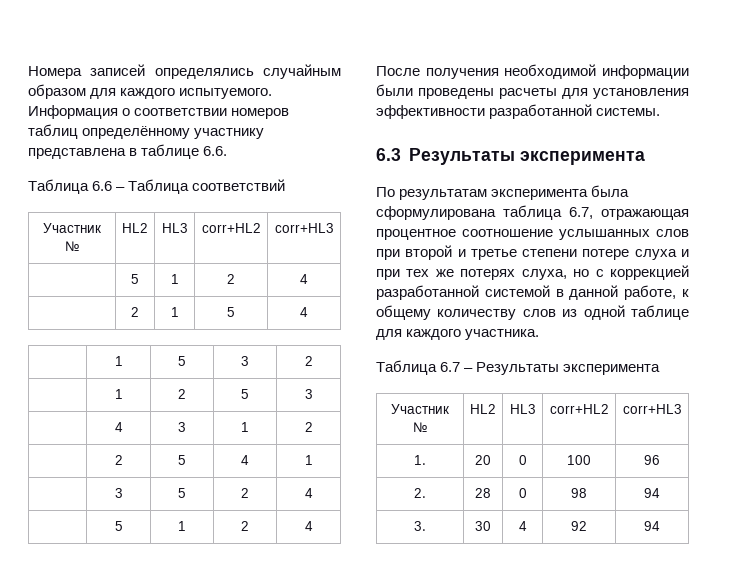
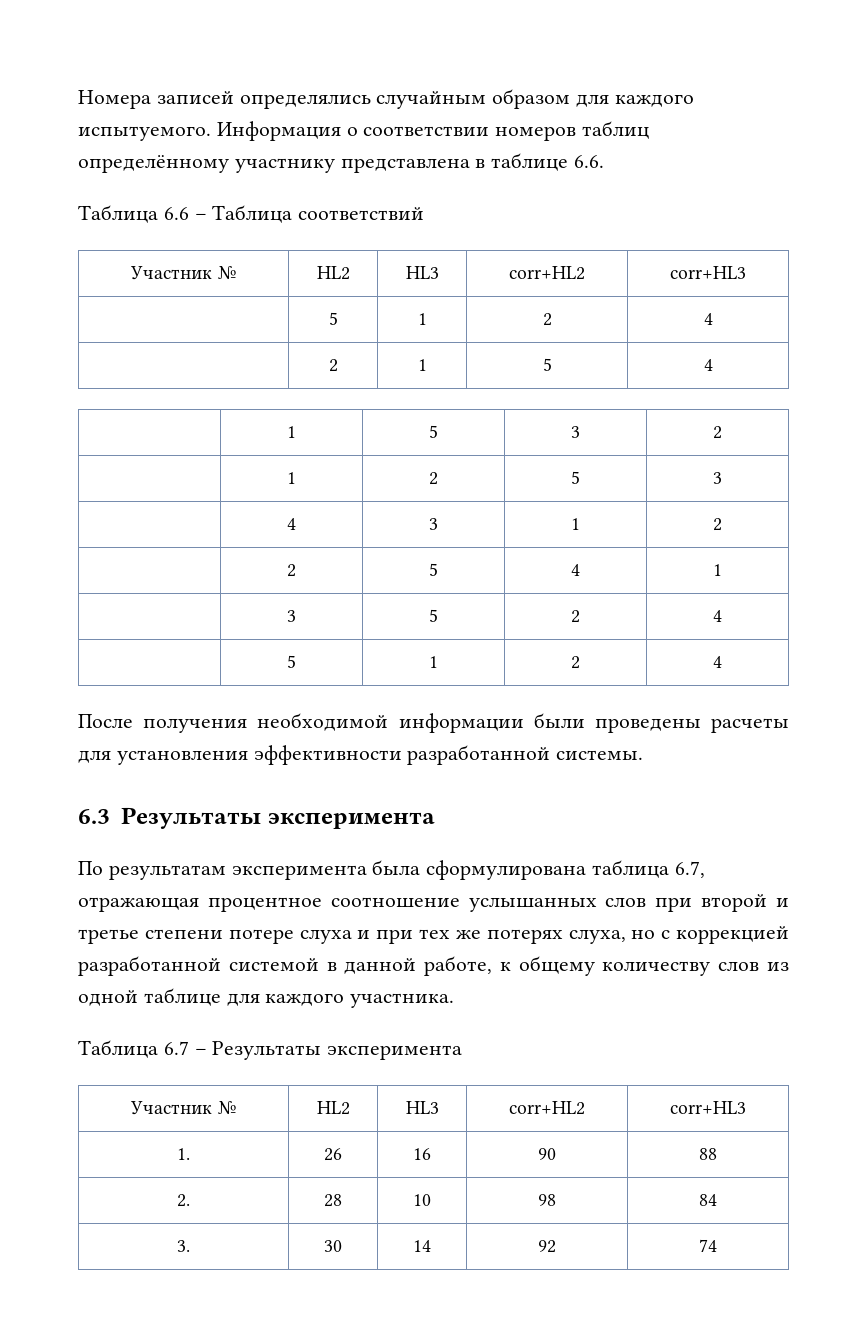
[475,455,491,465] [518,455,527,465] [567,455,591,465] [644,455,660,465] 20 | 0 | 100 | 96 -> [324,1148,342,1161] [413,1148,431,1160] [538,1148,556,1160] [699,1148,717,1160] 26 | 16 | 90 | 88
[518,488,527,498] 0 -> [413,1194,431,1206] 10
[644,488,660,498] 94 -> [699,1194,717,1206] 84
[518,521,527,531] 4 -> [413,1240,431,1252] 14
[644,521,660,531] 94 -> [699,1239,717,1252] 74

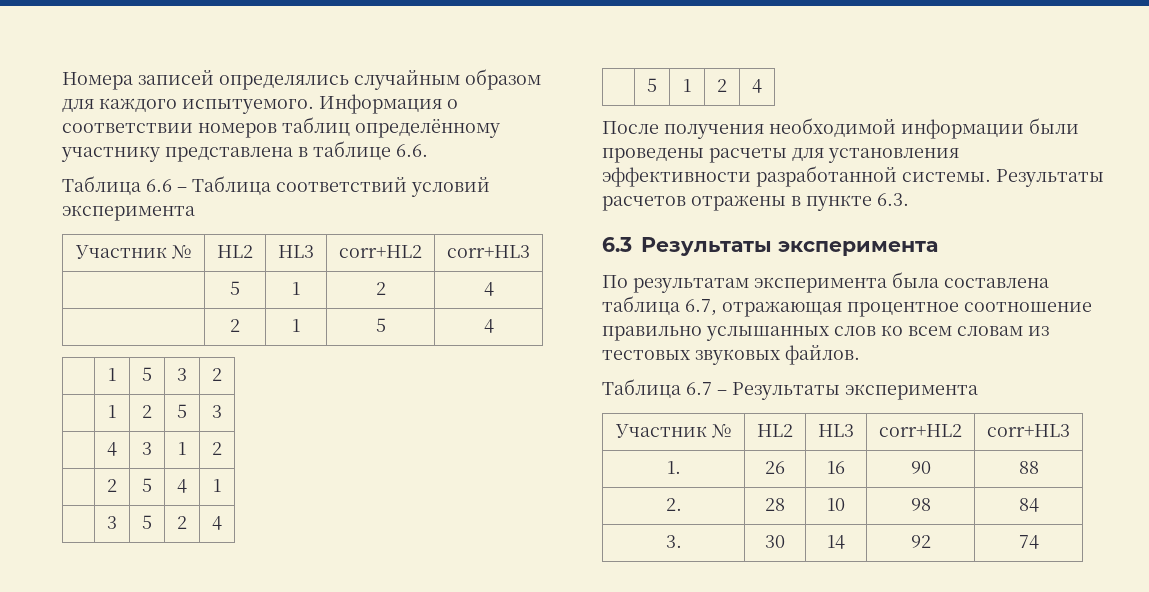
(425, 213) none -> [411,177,490,197] [62,205,195,221] условий эксперимента
(644, 755) none -> [996,169,1104,187] [602,193,909,211] Результаты расчетов отражены в пункте 6.3.
[426,860,587,880] сформулирована -> [944,278,1049,288] составлена
(460, 902) none -> [602,326,702,341] правильно
[655,894,790,912] [78,926,789,944] [78,956,790,976] [78,988,455,1008] при второй и третье степени потере слуха и при тех же потерях слуха, но с коррекцией разработанной системой в данной работе, к общему количеству слов из одной таблице для каждого участника. -> [881,325,1049,336] [602,345,860,365] ко всем словам из тестовых звуковых файлов.

